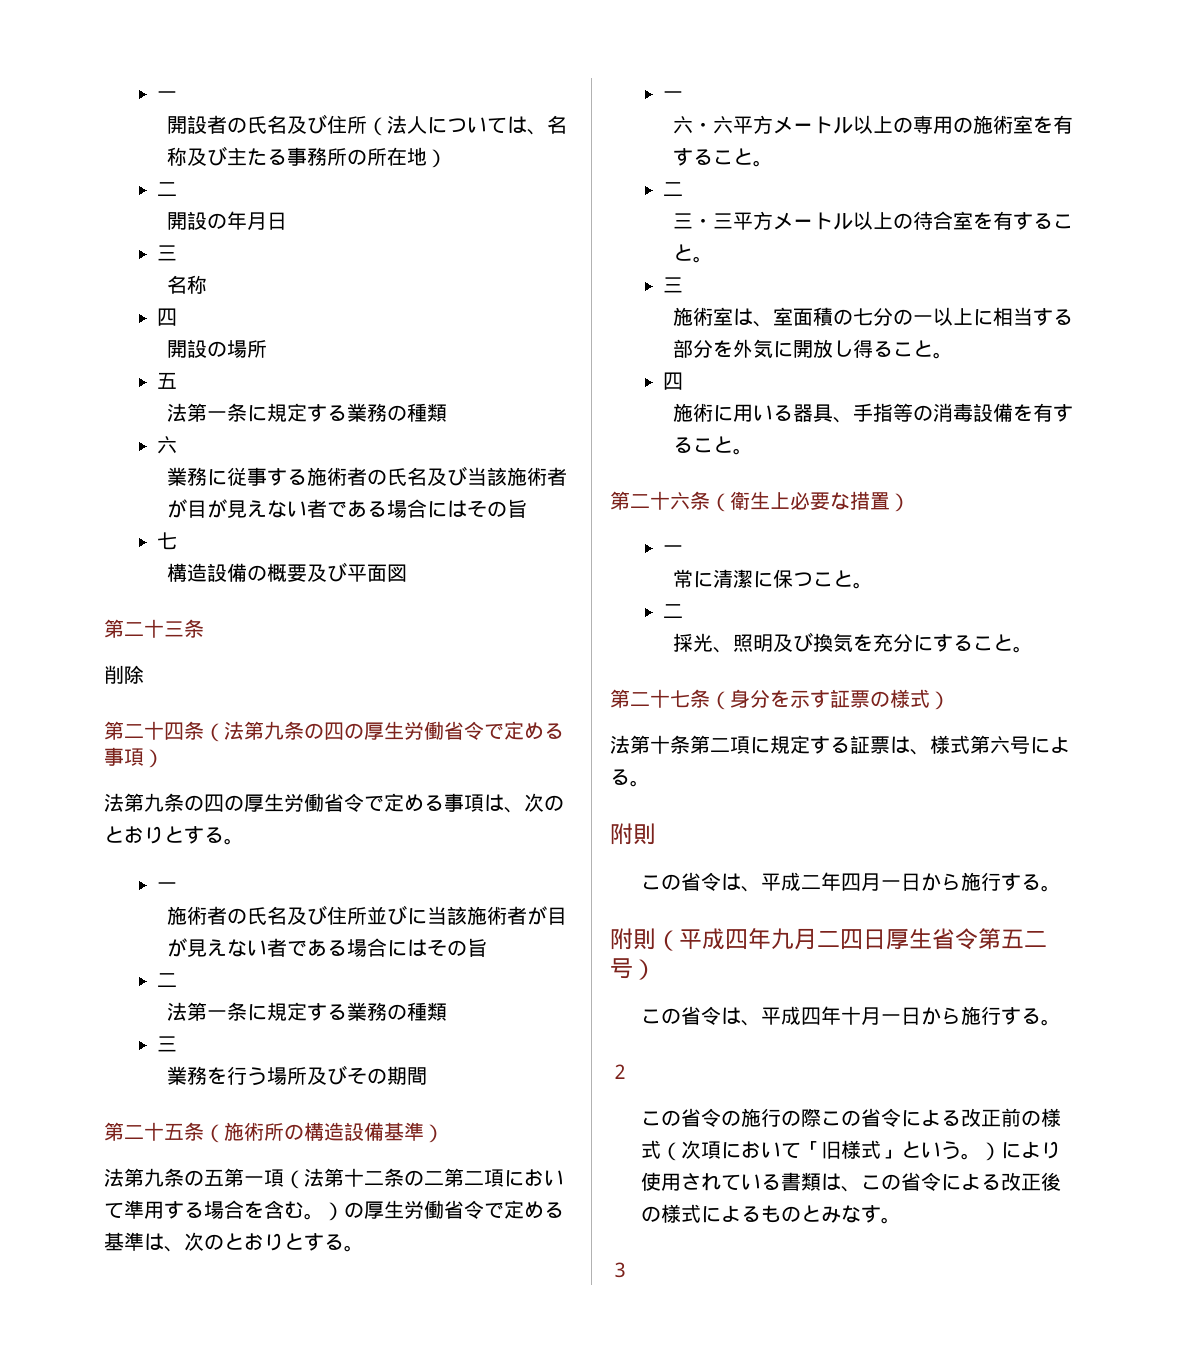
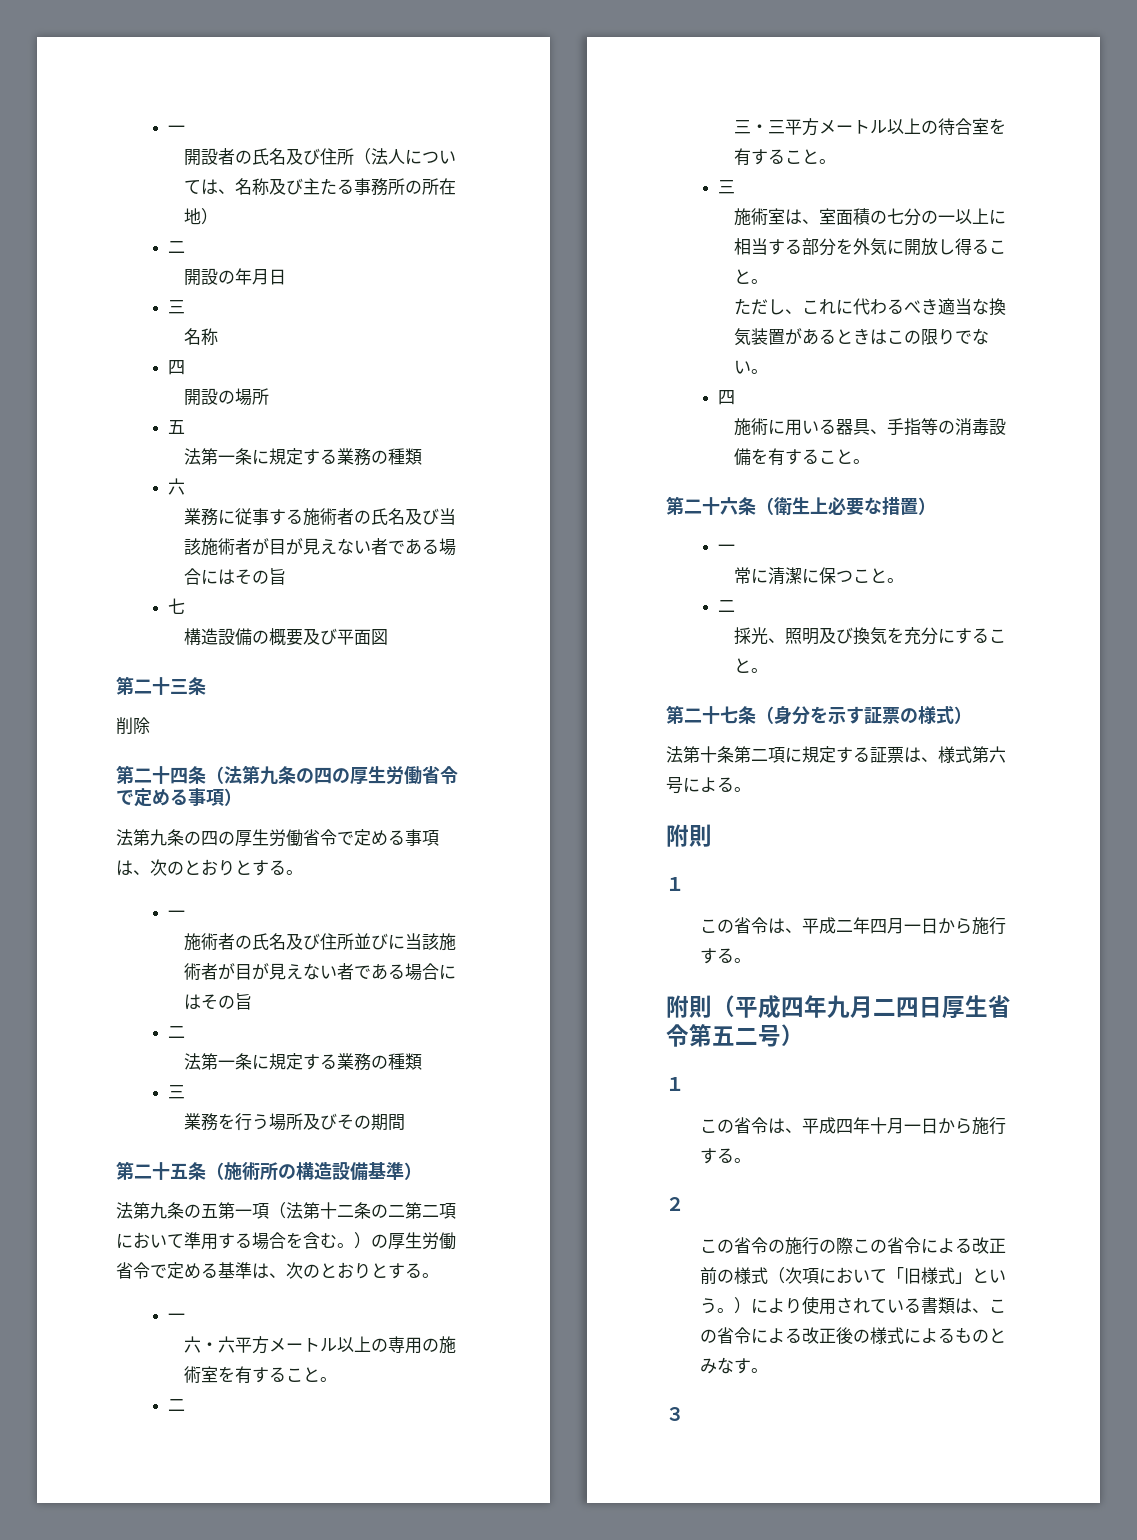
(953, 355) none -> [733,298,1006,316] [733,328,989,346] [733,360,768,374] // ただし、これに代わるべき適当な換気装置があるときはこの限りでない。
(656, 834) none -> [666,877,684,891] // １
(656, 969) none -> [666,1077,684,1091] // １

